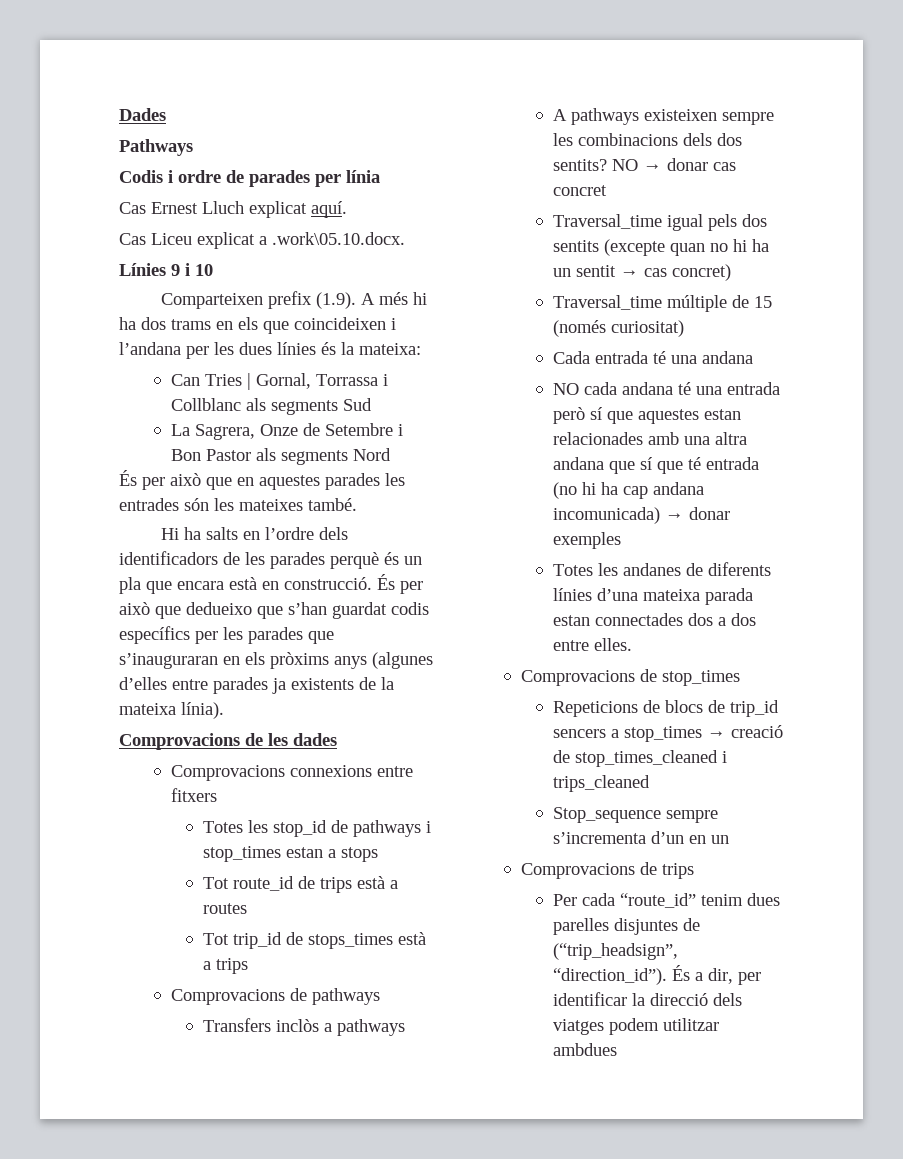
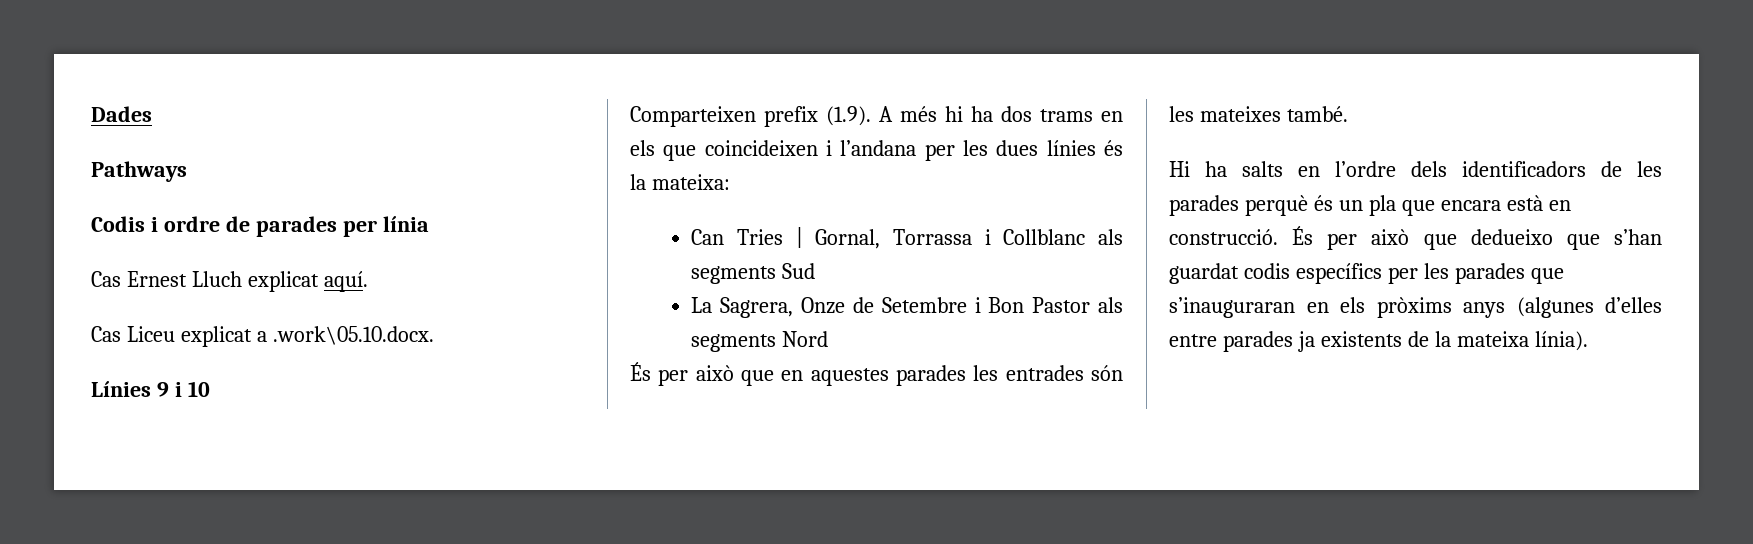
[119,733,337,750] [171,765,414,781] [171,788,218,802] [202,820,431,837] [202,846,378,862] [202,876,398,893] [202,903,247,914] [202,932,426,949] [202,958,248,974] [171,988,381,1005] [202,1018,405,1036] [552,108,774,125] [552,133,742,146] [552,158,736,171] [552,185,607,196] [552,214,767,231] [552,239,769,256] [552,264,731,281] [552,295,772,312] [552,320,684,337] [552,351,753,364] [552,382,780,395] [552,407,741,424] [552,432,747,445] [552,457,759,474] [552,482,704,499] [552,507,730,524] [552,532,621,549] [552,562,771,576] [552,588,753,605] [552,613,756,626] [552,638,632,651] [521,669,741,686] [552,700,779,717] [552,725,783,742] [552,750,727,767] [552,775,650,792] [552,807,718,823] [552,831,729,844] [521,862,695,879] [552,893,780,908] [552,918,700,935] [552,943,678,960] [552,965,761,985] [552,992,742,1006] [552,1018,719,1035] [552,1043,617,1056] // Comprovacions de les dades // Comprovacions connexions entre fitxers // Totes les stop_id de pathways i stop_times estan a stops // Tot route_id de trips està a routes // Tot trip_id de stops_times està a trips // Comprovacions de pathways // Transfers inclòs a pathways // A pathways existeixen sempre les combinacions dels dos sentits? NO → donar cas concret // Traversal_time igual pels dos sentits (excepte quan no hi ha un sentit → cas concret) // Traversal_time múltiple de 15 (només curiositat) // Cada entrada té una andana // NO cada andana té una entrada però sí que aquestes estan relacionades amb una altra andana que sí que té entrada (no hi ha cap andana incomunicada) → donar exemples // Totes les andanes de diferents línies d’una mateixa parada estan connectades dos a dos entre elles. // Comprovacions de stop_times // Repeticions de blocs de trip_id sencers a stop_times → creació de stop_times_cleaned i trips_cleaned // Stop_sequence sempre s’incrementa d’un en un // Comprovacions de trips // Per cada “route_id” tenim dues parelles disjuntes de (“trip_headsign”, “direction_id”). És a dir, per identificar la direcció dels viatges podem utilitzar ambdues -> (1588, 341) none

